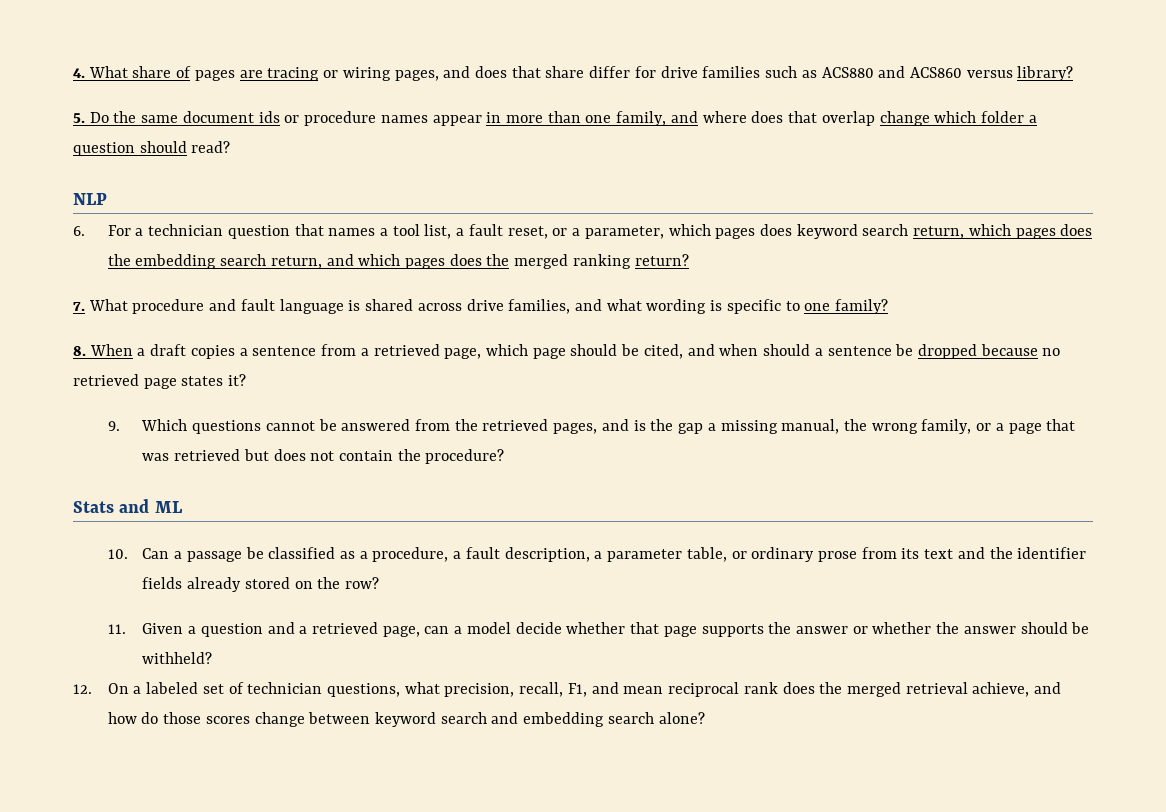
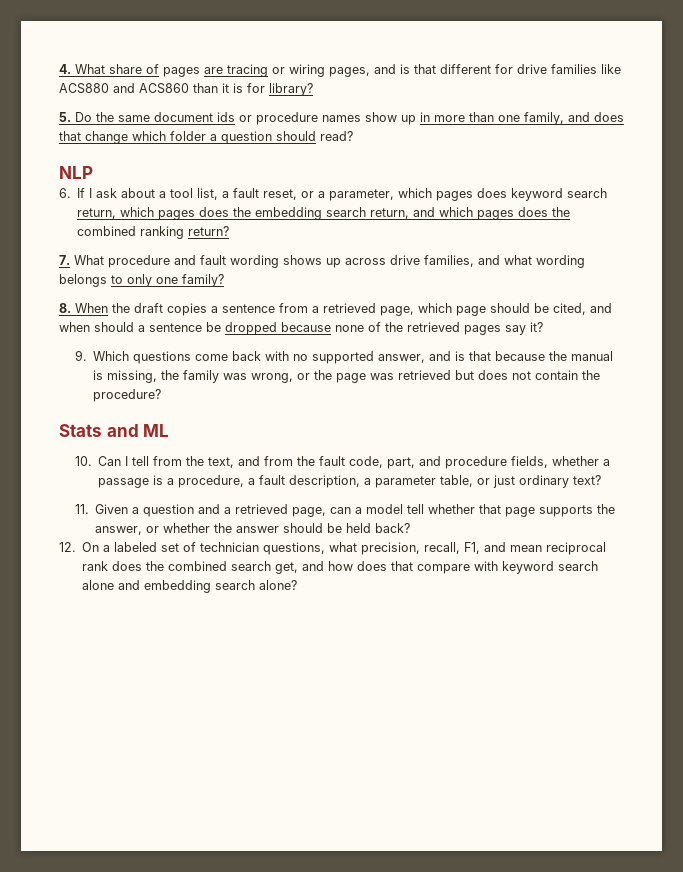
[474,66,631,78] does that share differ -> [400,64,491,74] is that different
[765,66,817,78] such as -> [601,64,621,74] like
[966,70,1013,78] versus -> [193,83,265,93] than it is for
[432,115,482,126] appear -> [365,112,416,125] show up
[702,111,875,126] where does that overlap -> [594,112,624,122] [59,131,81,141] does that
[107,224,376,239] For a technician question that names -> [77,188,156,198] If I ask about
[514,254,569,269] merged -> [77,226,137,236] combined
[279,299,414,314] language is shared -> [230,255,341,268] wording shows up
[710,299,800,314] is specific to -> [59,274,152,287] belongs to only
[137,348,146,356] a -> [112,303,130,313] the
[1042,348,1061,356] [73,374,247,389] [107,419,1076,434] no retrieved page states it? // 9. Which questions cannot be answered from the retrieved pages, and is the gap a missing manual, the wrong family, or a page that -> [335,322,543,335] [75,350,614,364] [93,370,367,383] none of the retrieved pages say it? // 9. Which questions come back with no supported answer, and is that because the manual is missing, the family was wrong, or the page
[174,547,355,562] a passage be classified as -> [125,456,611,469] [98,475,164,488] I tell from the text, and from the fault code, part, and procedure fields, whether a passage is
[751,547,1087,562] [142,577,379,592] ordinary prose from its text and the identifier fields already stored on the row? -> [493,475,602,488] just ordinary text?
[515,622,562,634] decide -> [407,504,425,514] tell
[795,626,848,634] answer -> [95,526,143,535] answer,
[142,652,213,664] withheld? -> [346,523,411,533] held back?
[847,682,1062,697] [107,712,487,727] merged retrieval achieve, and how do those scores change between keyword search -> [168,561,599,574] [82,580,115,590] combined search get, and how does that compare with keyword search alone

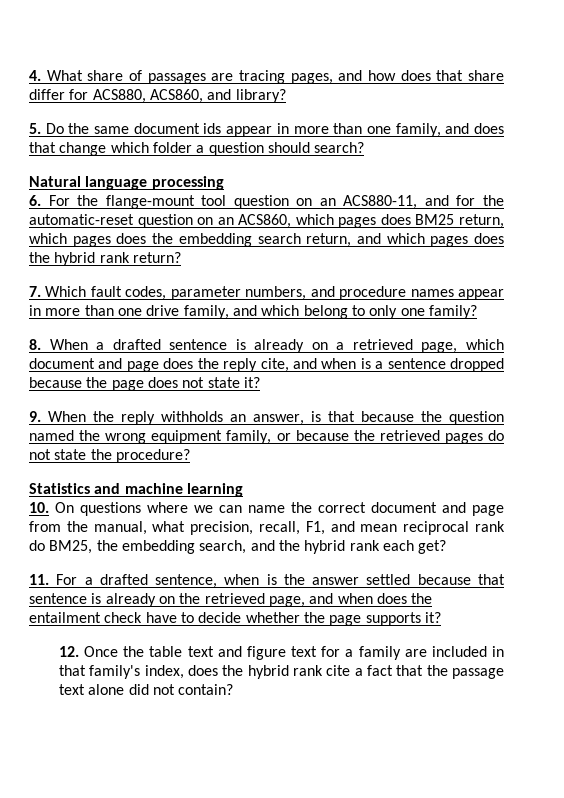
[163,67,200,77] pages -> [147,73,206,84] passages
[272,64,621,77] [59,83,265,94] or wiring pages, and is that different for drive families like ACS880 and ACS860 than it is for -> [290,70,505,84] [29,89,232,103] pages, and how does that share differ for ACS880, ACS860, and
[239,112,416,125] or procedure names show up -> [226,126,273,137] appear
[320,131,353,141] [59,166,93,179] [59,188,608,201] read? // NLP // 6. If I ask about a tool list, a fault reset, or a parameter, which pages does keyword search -> [314,142,365,153] [29,176,224,190] [29,195,505,209] [29,214,455,228] search? // Natural language processing // 6. For the flange-mount tool question on an ACS880-11, and for the automatic-reset question on an ACS860, which pages does BM25
[77,226,185,239] combined ranking -> [54,252,130,266] hybrid rank
[74,255,585,268] [59,274,107,287] What procedure and fault wording shows up across drive families, and what wording belongs -> [45,286,505,300] [29,305,348,319] Which fault codes, parameter numbers, and procedure names appear in more than one drive family, and which belong
[112,303,612,316] [59,322,221,332] the draft copies a sentence from a retrieved page, which page should be cited, and when should a sentence be -> [96,339,505,353] [29,358,446,372] a drafted sentence is already on a retrieved page, which document and page does the reply cite, and when is a sentence
[335,322,543,335] [75,350,614,364] [93,370,601,383] [93,389,162,402] [59,424,170,437] [75,456,611,469] [98,475,602,488] [75,504,616,517] [95,523,411,535] [59,542,326,555] none of the retrieved pages say it? // 9. Which questions come back with no supported answer, and is that because the manual is missing, the family was wrong, or the page was retrieved but does not contain the procedure? // Stats and ML // 10. Can I tell from the text, and from the fault code, part, and procedure fields, whether a passage is a procedure, a fault description, a parameter table, or just ordinary text? // 11. Given a question and a retrieved page, can a model tell whether that page supports the answer, or whether the answer should be held back? // 12. On a labeled set of technician questions, -> [86,377,260,391] [29,411,504,425] [29,430,505,444] [29,449,190,463] [29,483,243,497] [29,502,504,516] [29,521,147,535] the page does not state it? // 9. When the reply withholds an answer, is that because the question named the wrong equipment family, or because the retrieved pages do not state the procedure? // Statistics and machine learning // 10. On questions where we can name the correct document and page from the manual,
[112,561,599,574] [82,580,298,593] does the combined search get, and how does that compare with keyword search alone and embedding search alone? -> [29,540,447,554] [29,574,505,588] [29,593,433,607] [29,612,441,626] [58,646,504,660] [58,665,505,679] [58,684,234,695] do BM25, the embedding search, and the hybrid rank each get? // 11. For a drafted sentence, when is the answer settled because that sentence is already on the retrieved page, and when does the entailment check have to decide whether the page supports it? // 12. Once the table text and figure text for a family are included in that family's index, does the hybrid rank cite a fact that the passage text alone did not contain?

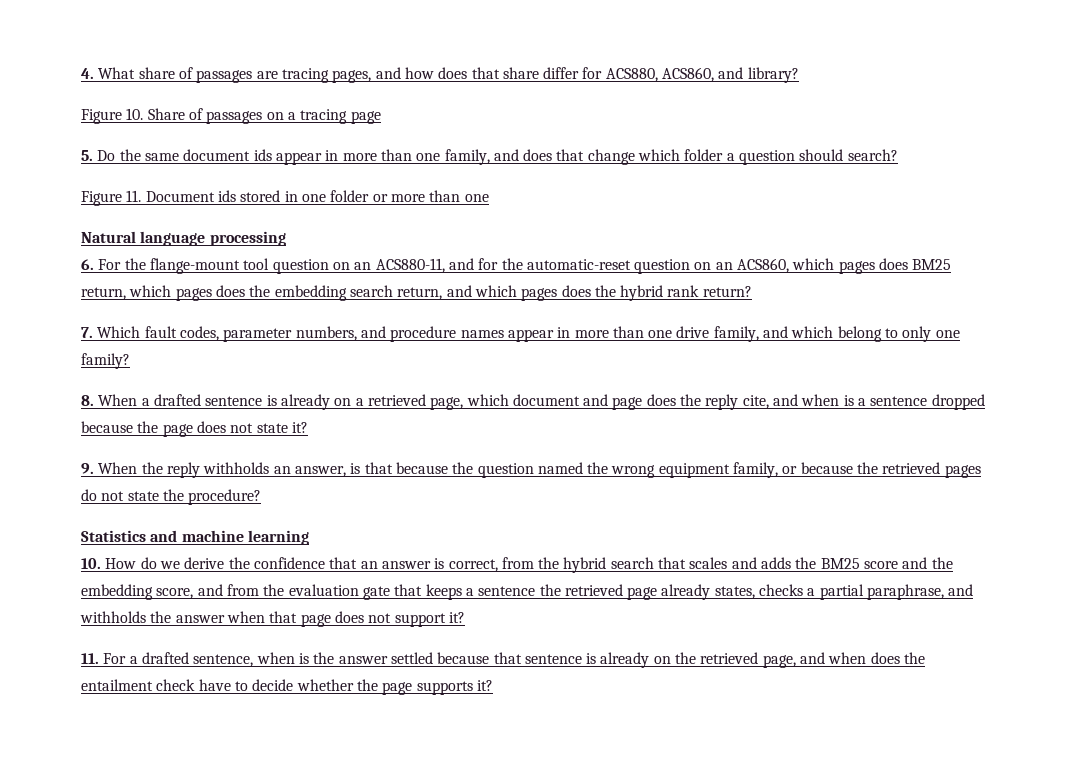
(286, 96) none -> [81,108,381,124] // Figure 10. Share of passages on a tracing page
(365, 147) none -> [81,190,489,206] // Figure 11. Document ids stored in one folder or more than one
[55,502,504,516] [29,521,506,535] [29,540,447,554] On questions where we can name the correct document and page from the manual, what precision, recall, F1, and mean reciprocal rank do BM25, the embedding search, and the hybrid rank each get? -> [105,557,953,573] [81,584,974,600] [80,611,465,627] How do we derive the confidence that an answer is correct, from the hybrid search that scales and adds the BM25 score and the embedding score, and from the evaluation gate that keeps a sentence the retrieved page already states, checks a partial paraphrase, and withholds the answer when that page does not support it?
[58,646,504,660] [58,665,505,679] [58,684,234,695] // 12. Once the table text and figure text for a family are included in that family's index, does the hybrid rank cite a fact that the passage text alone did not contain? -> (493, 685) none

